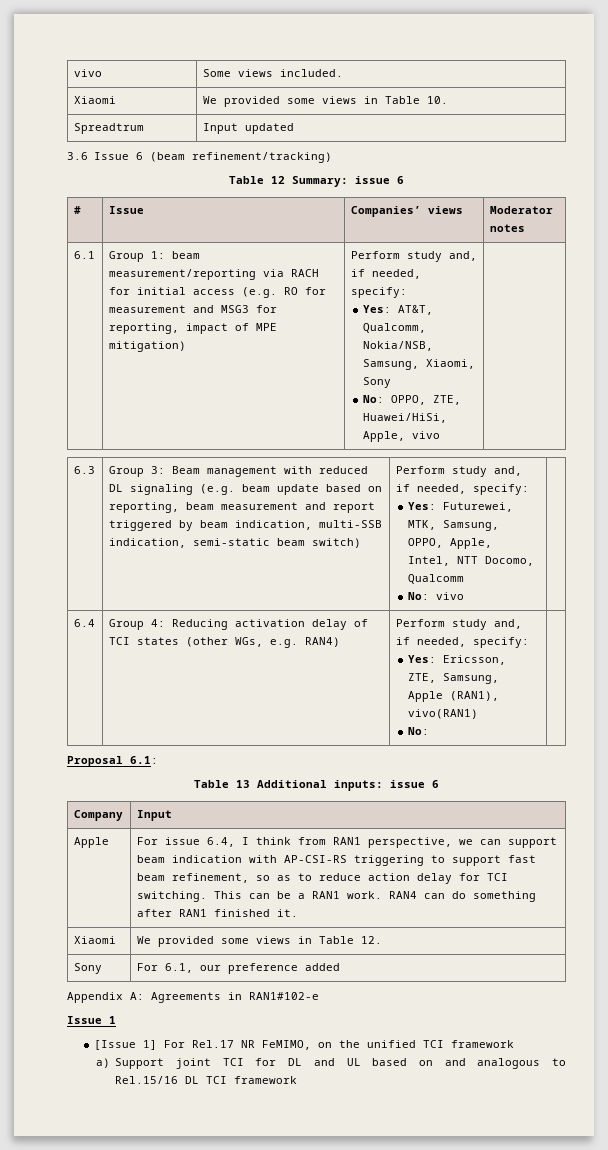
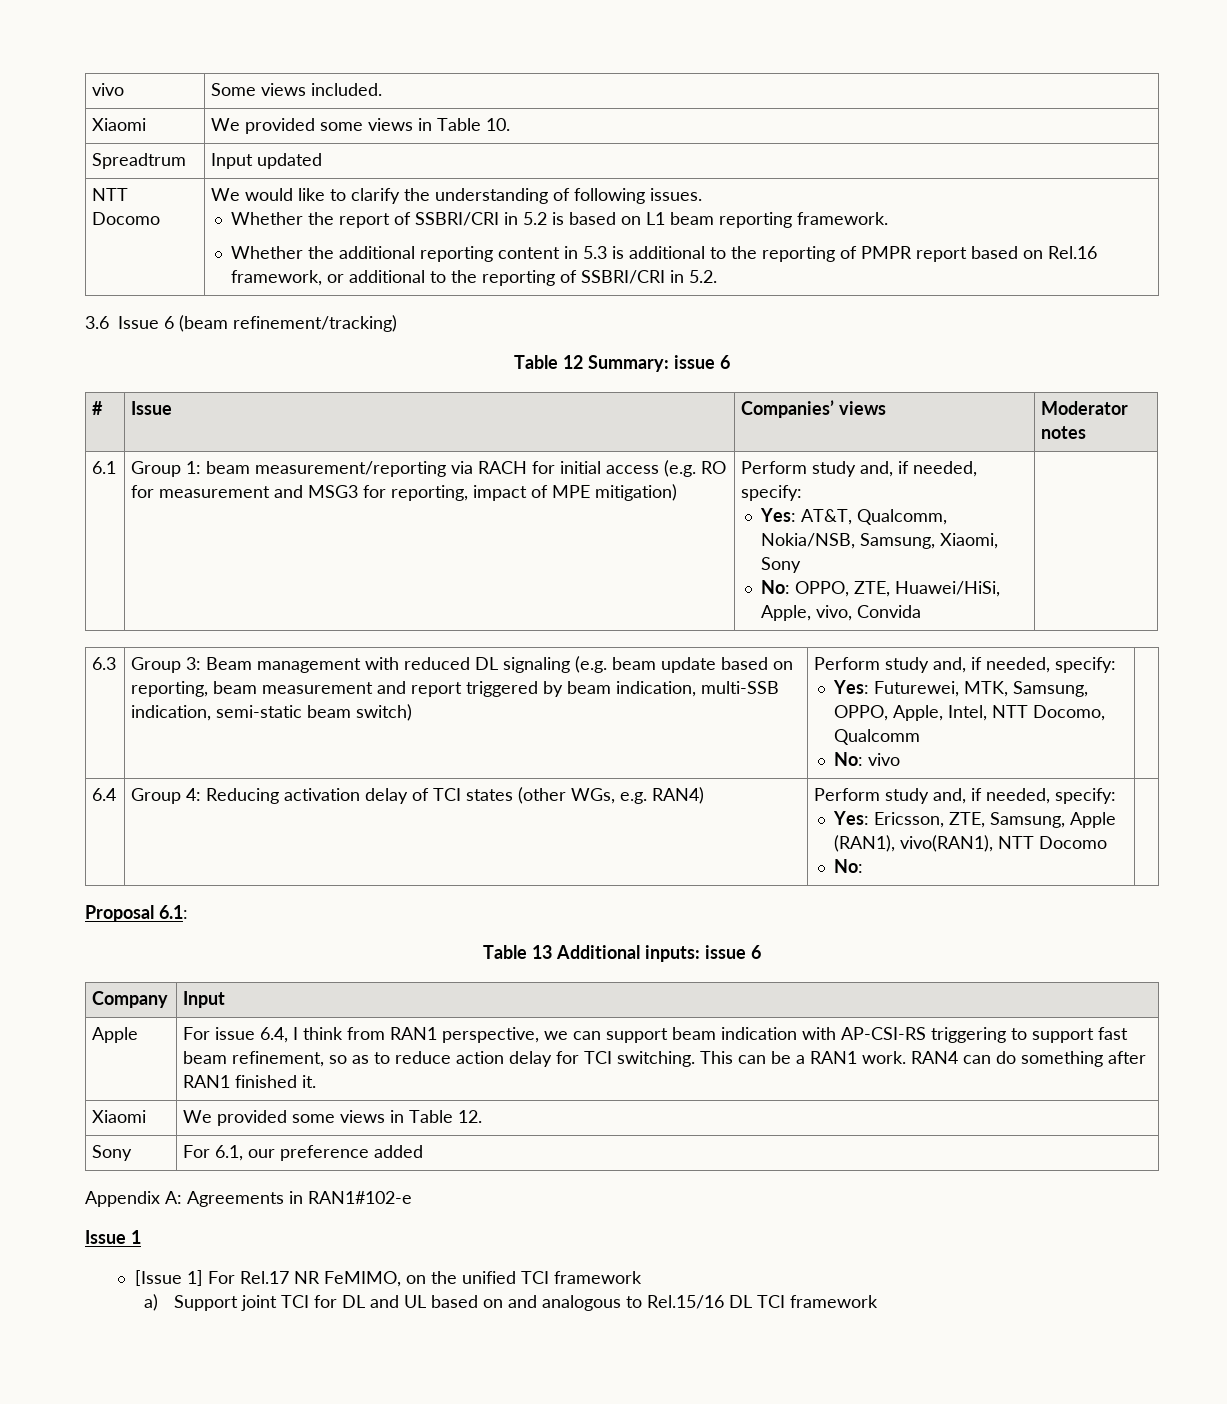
(294, 128) none -> [92,188,129,201] [92,212,161,225] [211,188,703,204] [231,212,889,228] [231,246,1098,262] [231,270,718,286] // NTT Docomo | We would like to clarify the understanding of following issues. // Whether the report of SSBRI/CRI in 5.2 is based on L1 beam reporting framework. // Whether the additional reporting content in 5.3 is additional to the reporting of PMPR report based on Rel.16 framework, or additional to the reporting of SSBRI/CRI in 5.2.
[411,431,440,439] vivo -> [816,605,922,621] vivo, Convida
[407,709,478,719] vivo(RAN1) -> [900,835,1108,852] vivo(RAN1), NTT Docomo

